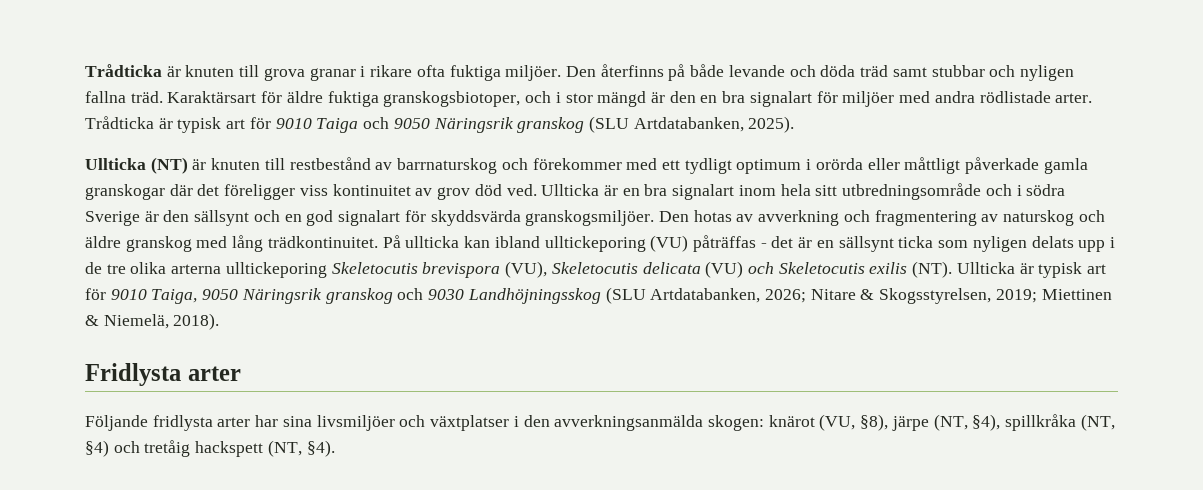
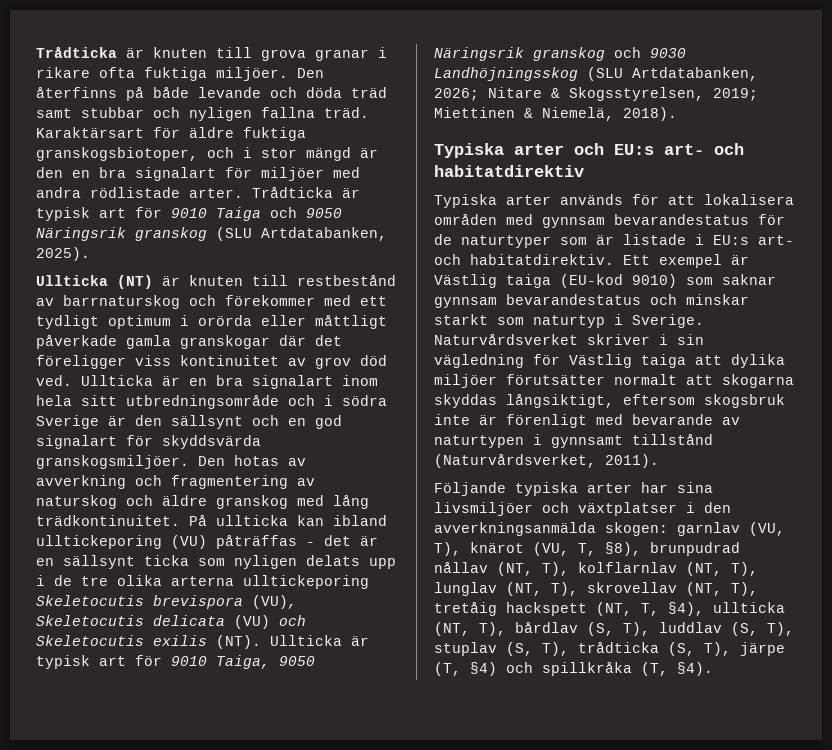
[85,363,241,386] Fridlysta arter -> [434,143,744,158] [434,165,584,177] [434,194,794,208] [434,214,785,228] [434,234,794,248] [434,254,749,268] [434,274,776,288] [434,294,749,308] [434,314,704,328] [434,334,704,345] [434,354,785,368] [434,374,794,388] [434,394,785,408] [434,414,740,428] [434,434,713,448] [434,454,659,468] Typiska arter och EU:s art- och habitatdirektiv // Typiska arter används för att lokalisera områden med gynnsam bevarandestatus för de naturtyper som är listade i EU:s art- och habitatdirektiv. Ett exempel är Västlig taiga (EU-kod 9010) som saknar gynnsam bevarandestatus och minskar starkt som naturtyp i Sverige. Naturvårdsverket skriver i sin vägledning för Västlig taiga att dylika miljöer förutsätter normalt att skogarna skyddas långsiktigt, eftersom skogsbruk inte är förenligt med bevarande av naturtypen i gynnsamt tillstånd (Naturvårdsverket, 2011).
[152,415,213,431] fridlysta -> [515,482,578,496] typiska
[768,414,1115,431] [85,440,302,457] knärot (VU, §8), järpe (NT, §4), spillkråka (NT, §4) och tretåig hackspett (NT, -> [677,522,785,536] [434,542,740,556] [434,562,758,576] [434,582,758,596] [434,602,785,616] [434,622,794,636] [434,642,785,656] [434,662,668,676] garnlav (VU, T), knärot (VU, T, §8), brunpudrad nållav (NT, T), kolflarnlav (NT, T), lunglav (NT, T), skrovellav (NT, T), tretåig hackspett (NT, T, §4), ullticka (NT, T), bårdlav (S, T), luddlav (S, T), stuplav (S, T), trådticka (S, T), järpe (T, §4) och spillkråka (T,

